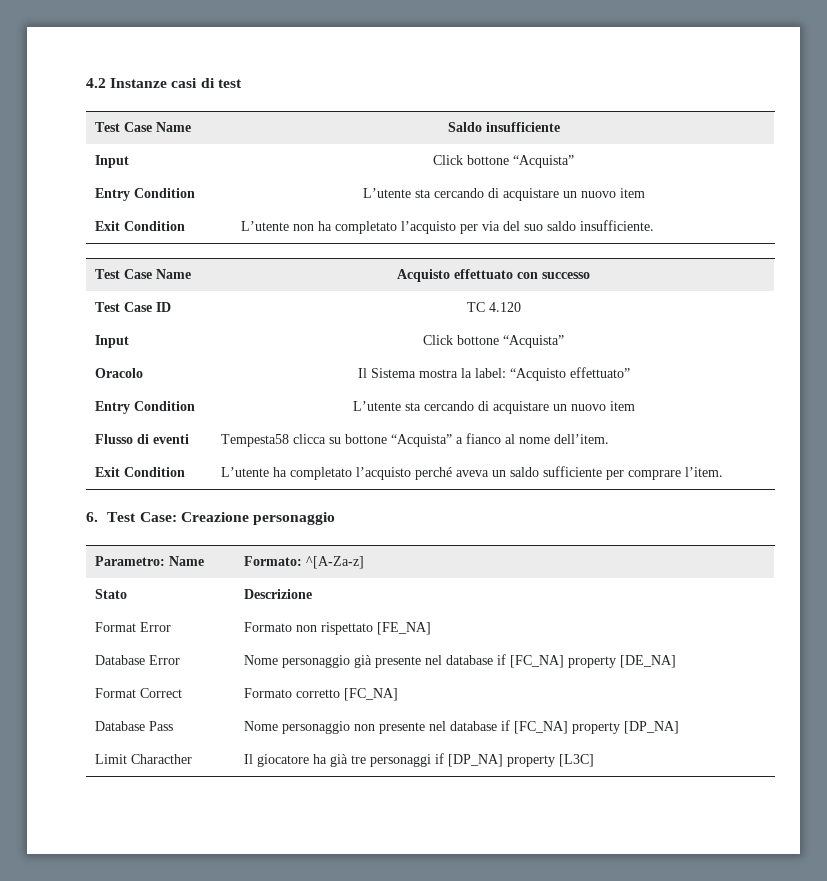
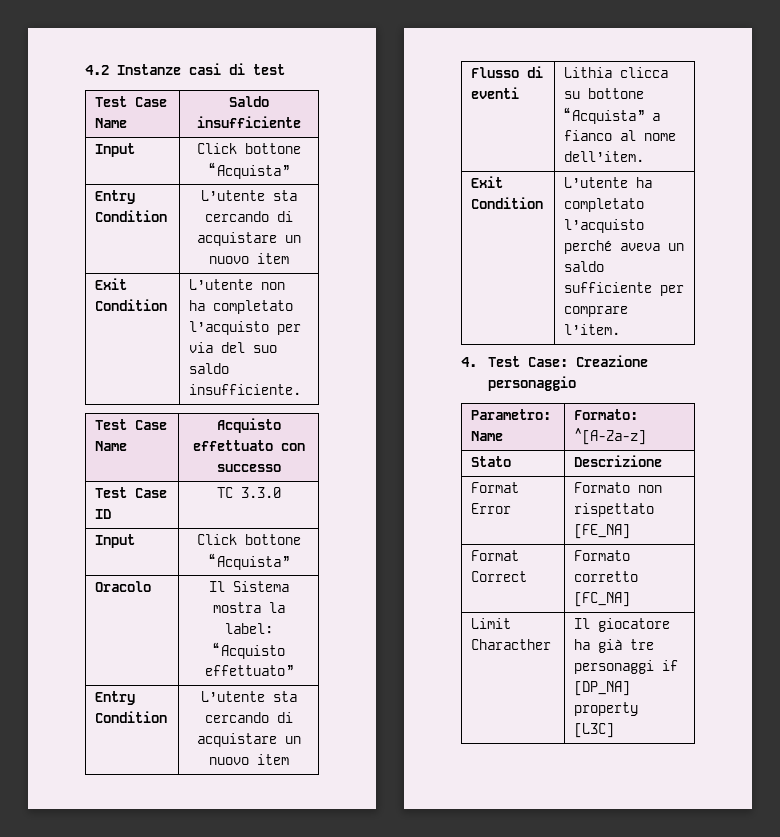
[488,302,521,312] 4.120 -> [240,487,281,498] 3.3.0
[220,434,289,447] Tempesta58 -> [564,67,613,78] Lithia
[86,512,98,522] 6. -> [461,357,477,367] 4.
[94,655,180,665] [243,654,676,668] // Database Error | Nome personaggio già presente nel database if [FC_NA] property [DE_NA] -> (631, 531) none
[94,721,173,731] [243,720,679,734] // Database Pass | Nome personaggio non presente nel database if [FC_NA] property [DP_NA] -> (631, 599) none

